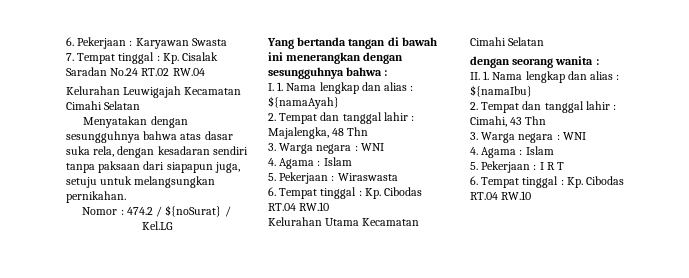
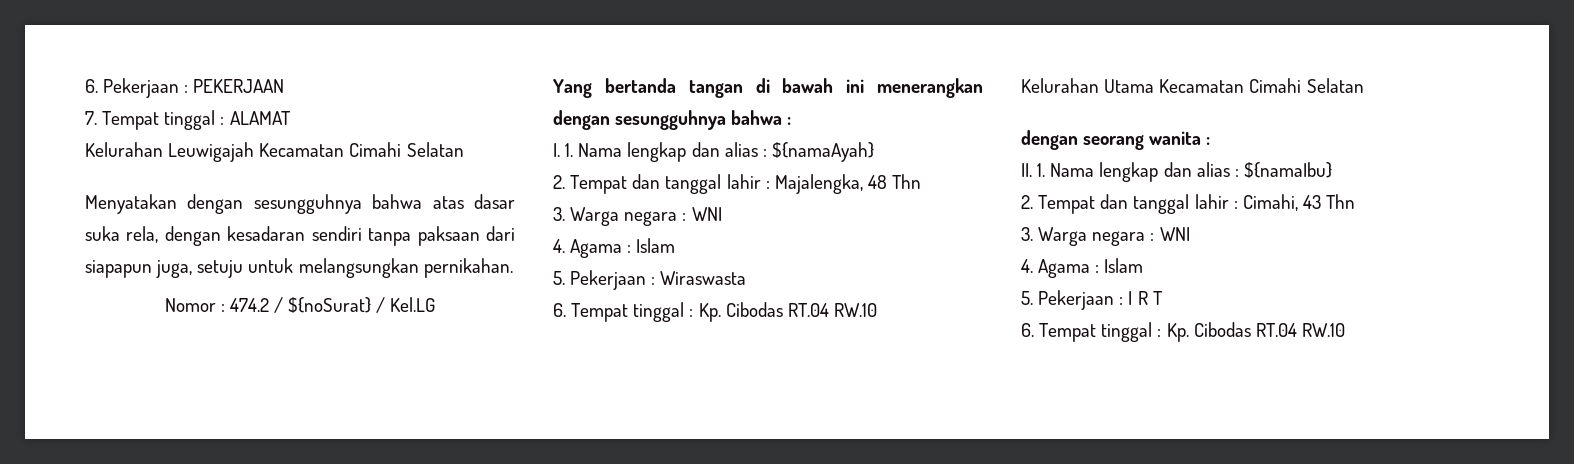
[135,38,227,49] Karyawan Swasta -> [193,79,285,93] PEKERJAAN
[162,52,219,64] [66,67,205,76] Kp. Cisalak Saradan No.24 RT.02 RW.04 -> [229,111,292,125] ALAMAT

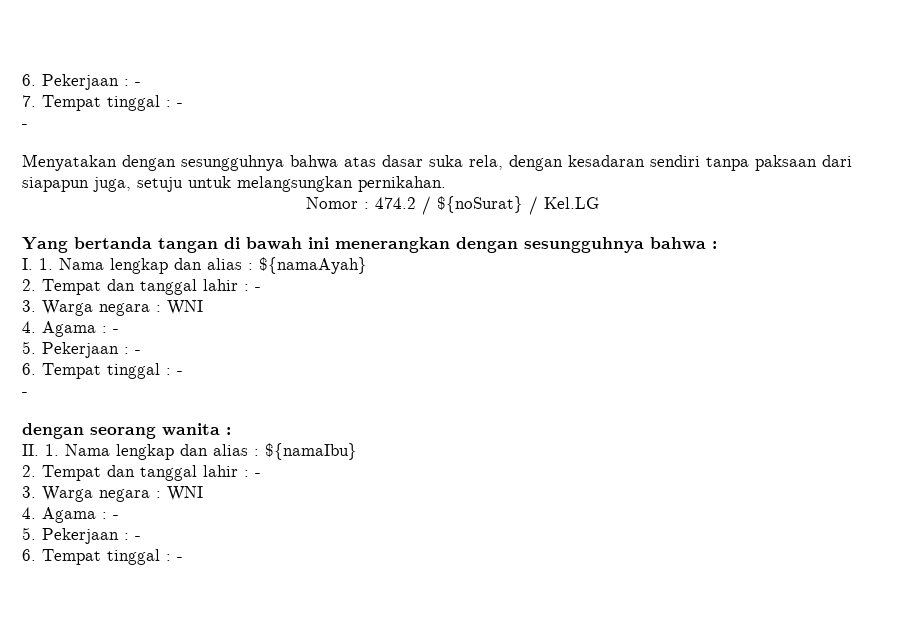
[193,79,285,93] PEKERJAAN -> [135,82,141,86] -
[229,111,292,125] [85,142,464,162] ALAMAT // Kelurahan Leuwigajah Kecamatan Cimahi Selatan -> [177,103,183,107] [22,124,28,128] - // -
[774,174,922,194] [553,207,722,226] [553,238,676,258] [553,270,747,290] [553,302,877,322] [1021,78,1364,93] Majalengka, 48 Thn // 3. Warga negara : WNI // 4. Agama : Islam // 5. Pekerjaan : Wiraswasta // 6. Tempat tinggal : Kp. Cibodas RT.04 RW.10 // Kelurahan Utama Kecamatan Cimahi Selatan -> [255,287,261,291] [22,300,203,316] [22,321,119,337] [22,341,141,358] [22,363,183,379] [22,392,28,396] - // 3. Warga negara : WNI // 4. Agama : - // 5. Pekerjaan : - // 6. Tempat tinggal : - // -
[1242,194,1356,211] [1021,227,1190,246] [1021,258,1144,278] [1021,290,1163,310] [1021,322,1345,342] Cimahi, 43 Thn // 3. Warga negara : WNI // 4. Agama : Islam // 5. Pekerjaan : I R T // 6. Tempat tinggal : Kp. Cibodas RT.04 RW.10 -> [255,473,261,477] [22,486,203,502] [22,507,119,523] [22,527,141,544] [22,549,183,565] - // 3. Warga negara : WNI // 4. Agama : - // 5. Pekerjaan : - // 6. Tempat tinggal : -

